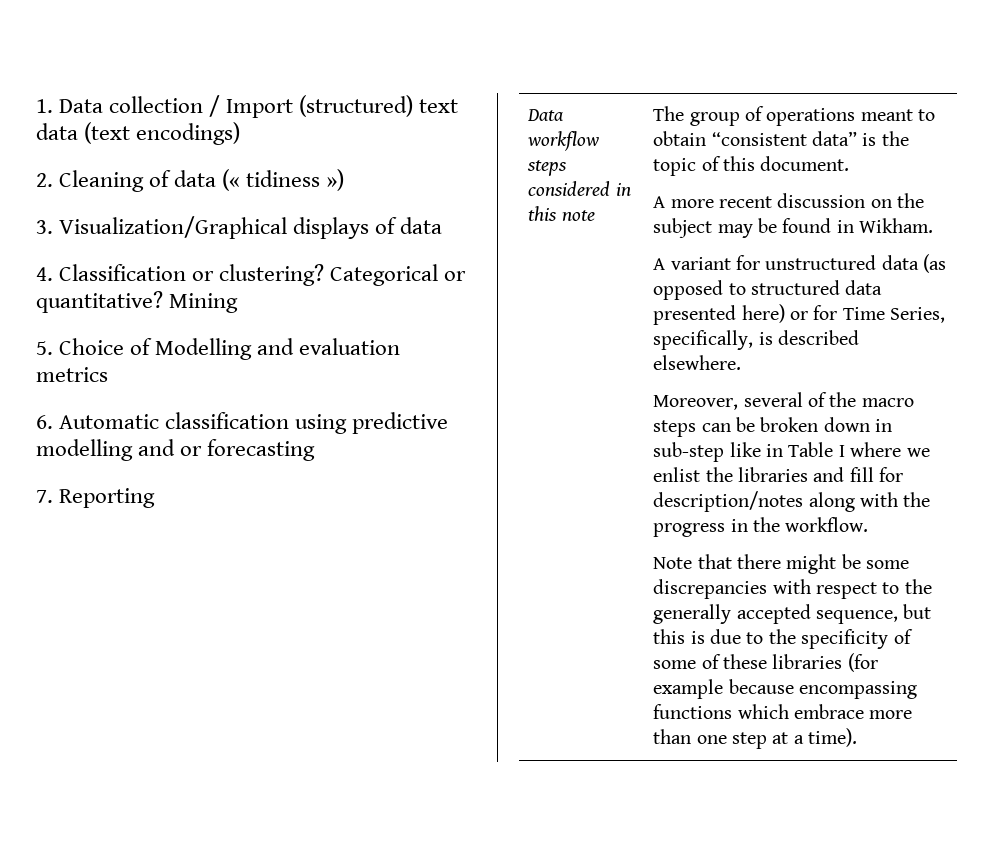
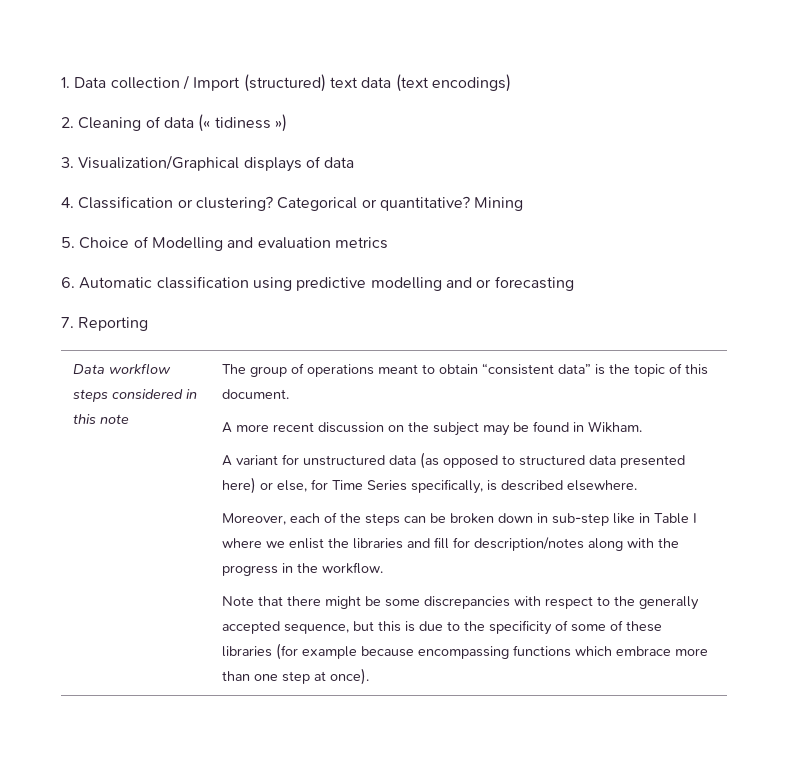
(808, 315) none -> [276,480,307,492] else,
[890,307,946,323] Series, -> [366,480,407,491] Series
[743,392,803,407] several -> [289,513,320,523] each
[861,398,914,407] macro -> (361, 518) none
[793,728,858,747] a time). -> [329,668,369,685] once).

